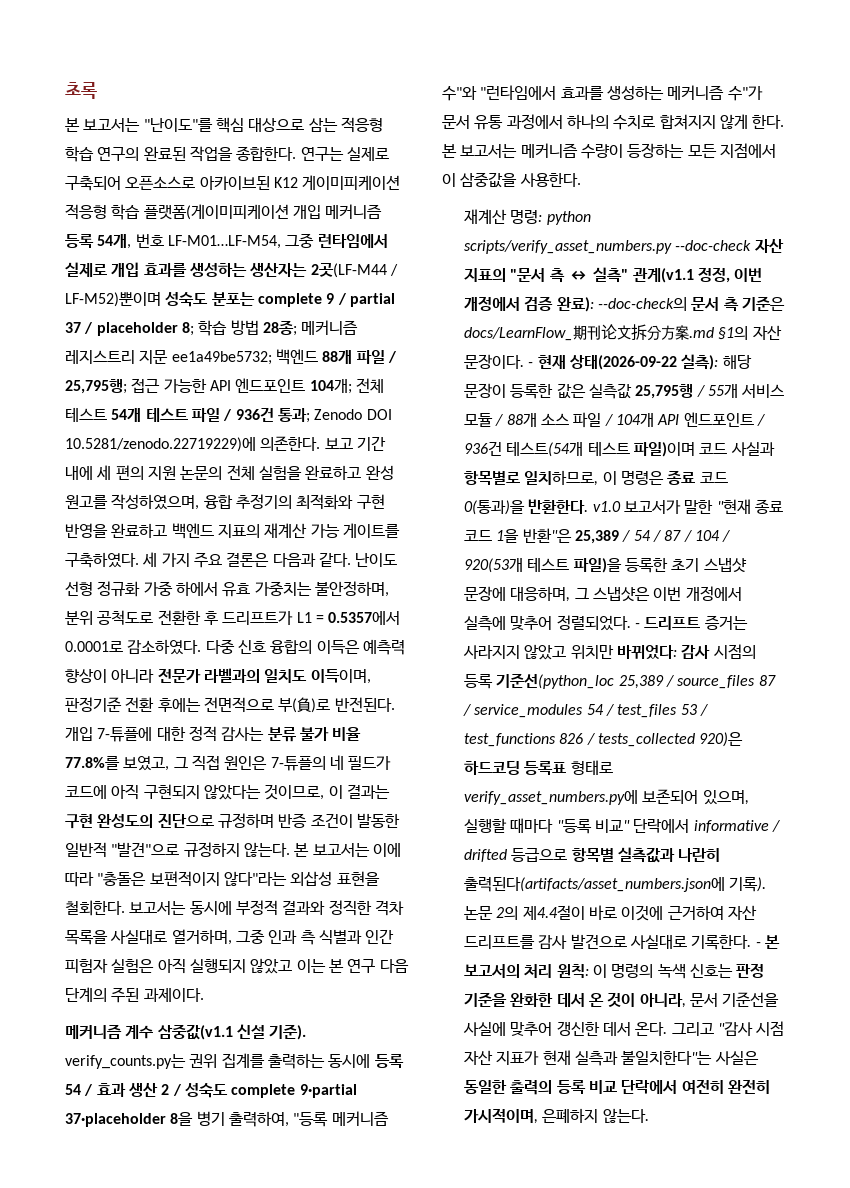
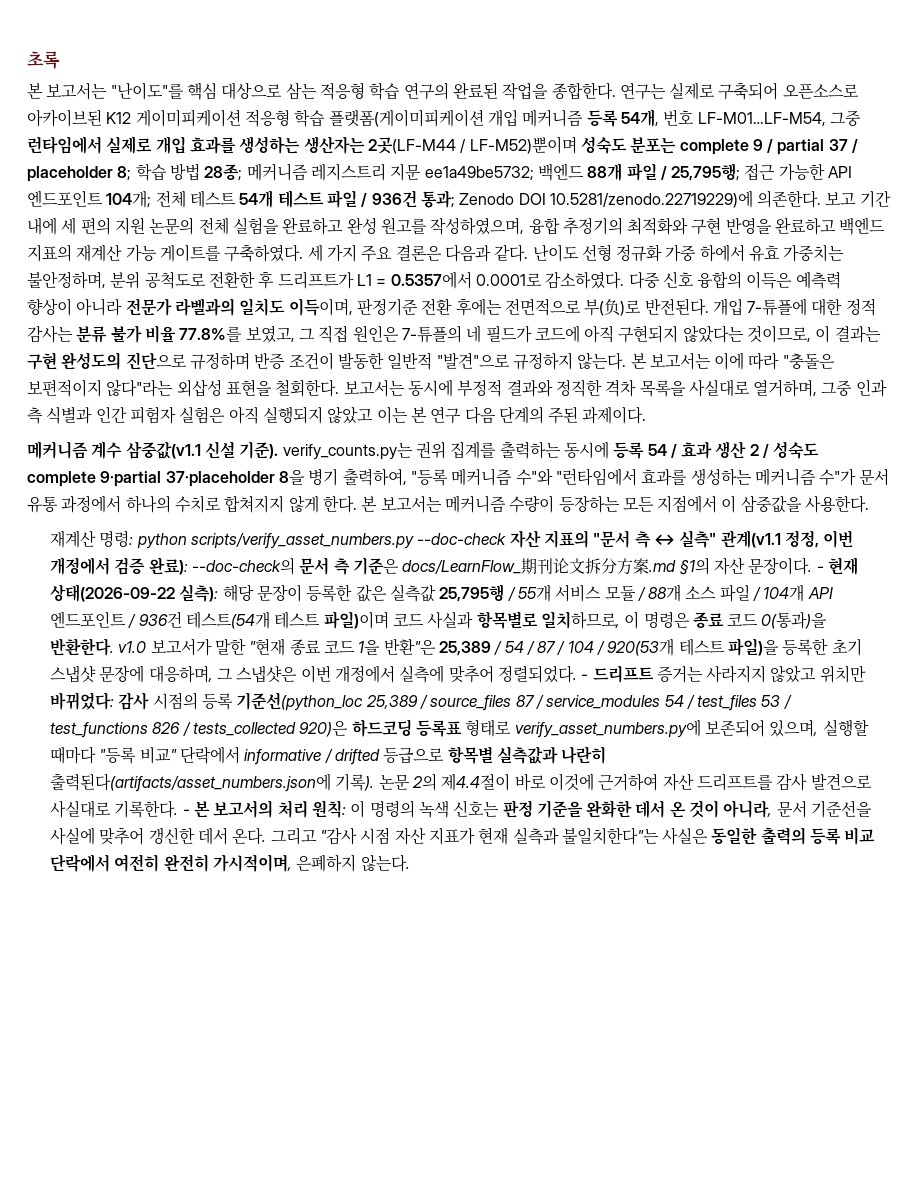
[297,697,312,713] 負 -> [604,299,621,316] 负

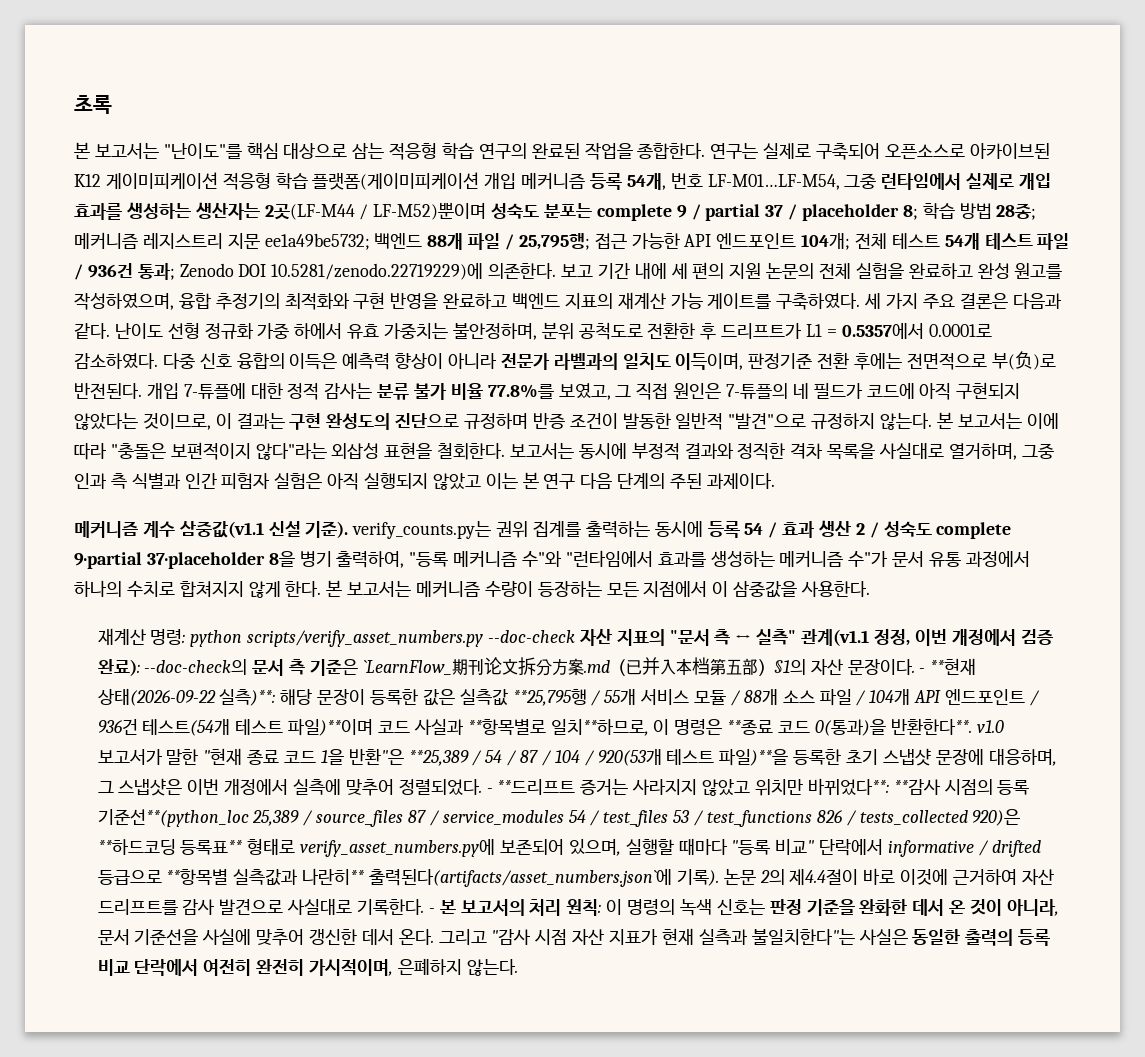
[402,560,522,574] docs/LearnFlow_ -> [362,660,452,675] `LearnFlow_
(677, 566) none -> [609,657,774,676] （已并入本档第五部）
[827,557,858,575] [49,584,219,602] 현재 상태(2026-09-22 실측): -> [930,658,977,675] [97,688,276,706] **현재 상태(2026-09-22 실측)**:
[439,584,505,602] 25,795행 -> [512,689,587,706] **25,795행
[323,611,389,629] 파일)이며 -> [288,719,374,736] 파일)**이며
[476,611,620,629] 항목별로 일치하므로, -> [467,719,649,736] **항목별로 일치**하므로,
[692,612,724,628] 종료 -> [727,719,774,735] **종료
[49,638,114,656] 반환한다. -> [890,718,972,735] 반환한다**.
[438,641,491,656] 25,389 -> [408,750,469,766] **25,389
[728,638,780,656] 파일)을 -> [719,749,789,766] 파일)**을
[592,665,654,683] 드리프트 -> [497,779,576,795] **드리프트
[49,692,150,710] 바뀌었다: 감사 -> [807,778,941,796] 바뀌었다**: **감사
[236,692,364,711] 기준선(python_loc -> [97,809,249,827] 기준선**(python_loc
[351,719,462,737] 하드코딩 등록표 -> [97,839,244,855] **하드코딩 등록표**
[447,746,607,764] [49,773,331,792] 항목별 실측값과 나란히 출력된다(artifacts/asset_numbers.json에 -> [166,868,673,887] **항목별 실측값과 나란히** 출력된다(artifacts/asset_numbers.json`에

